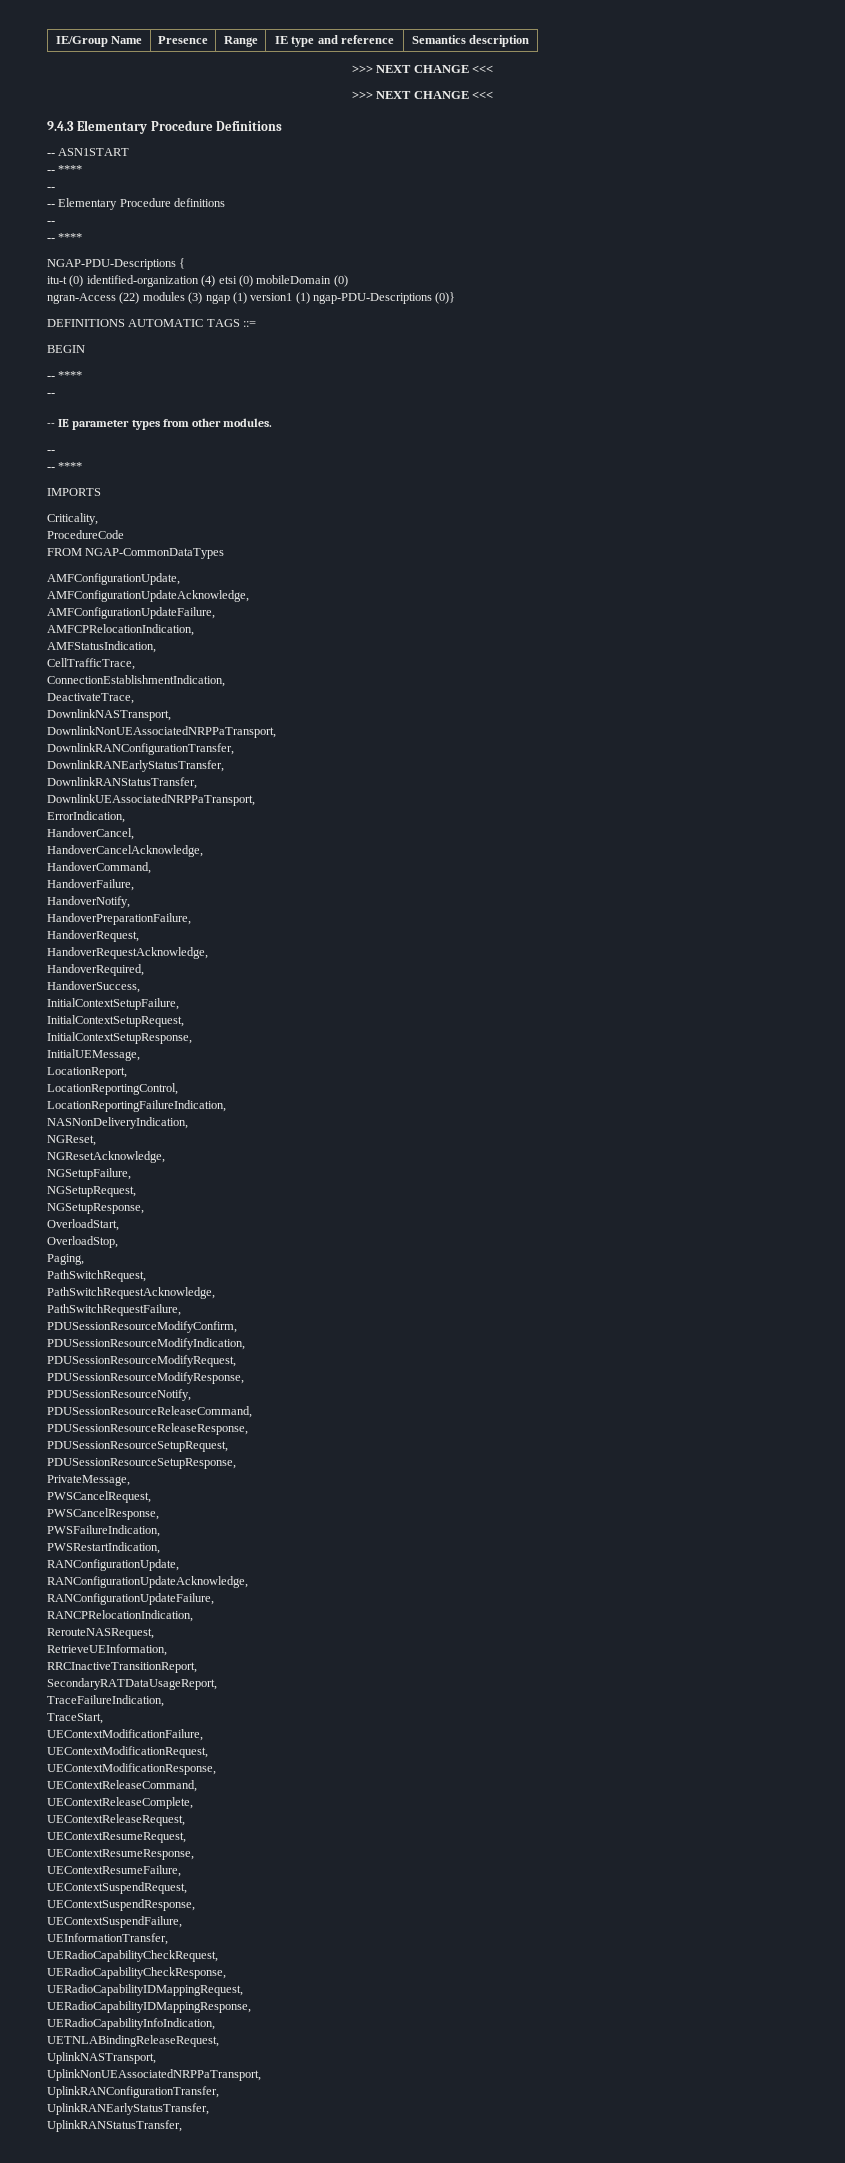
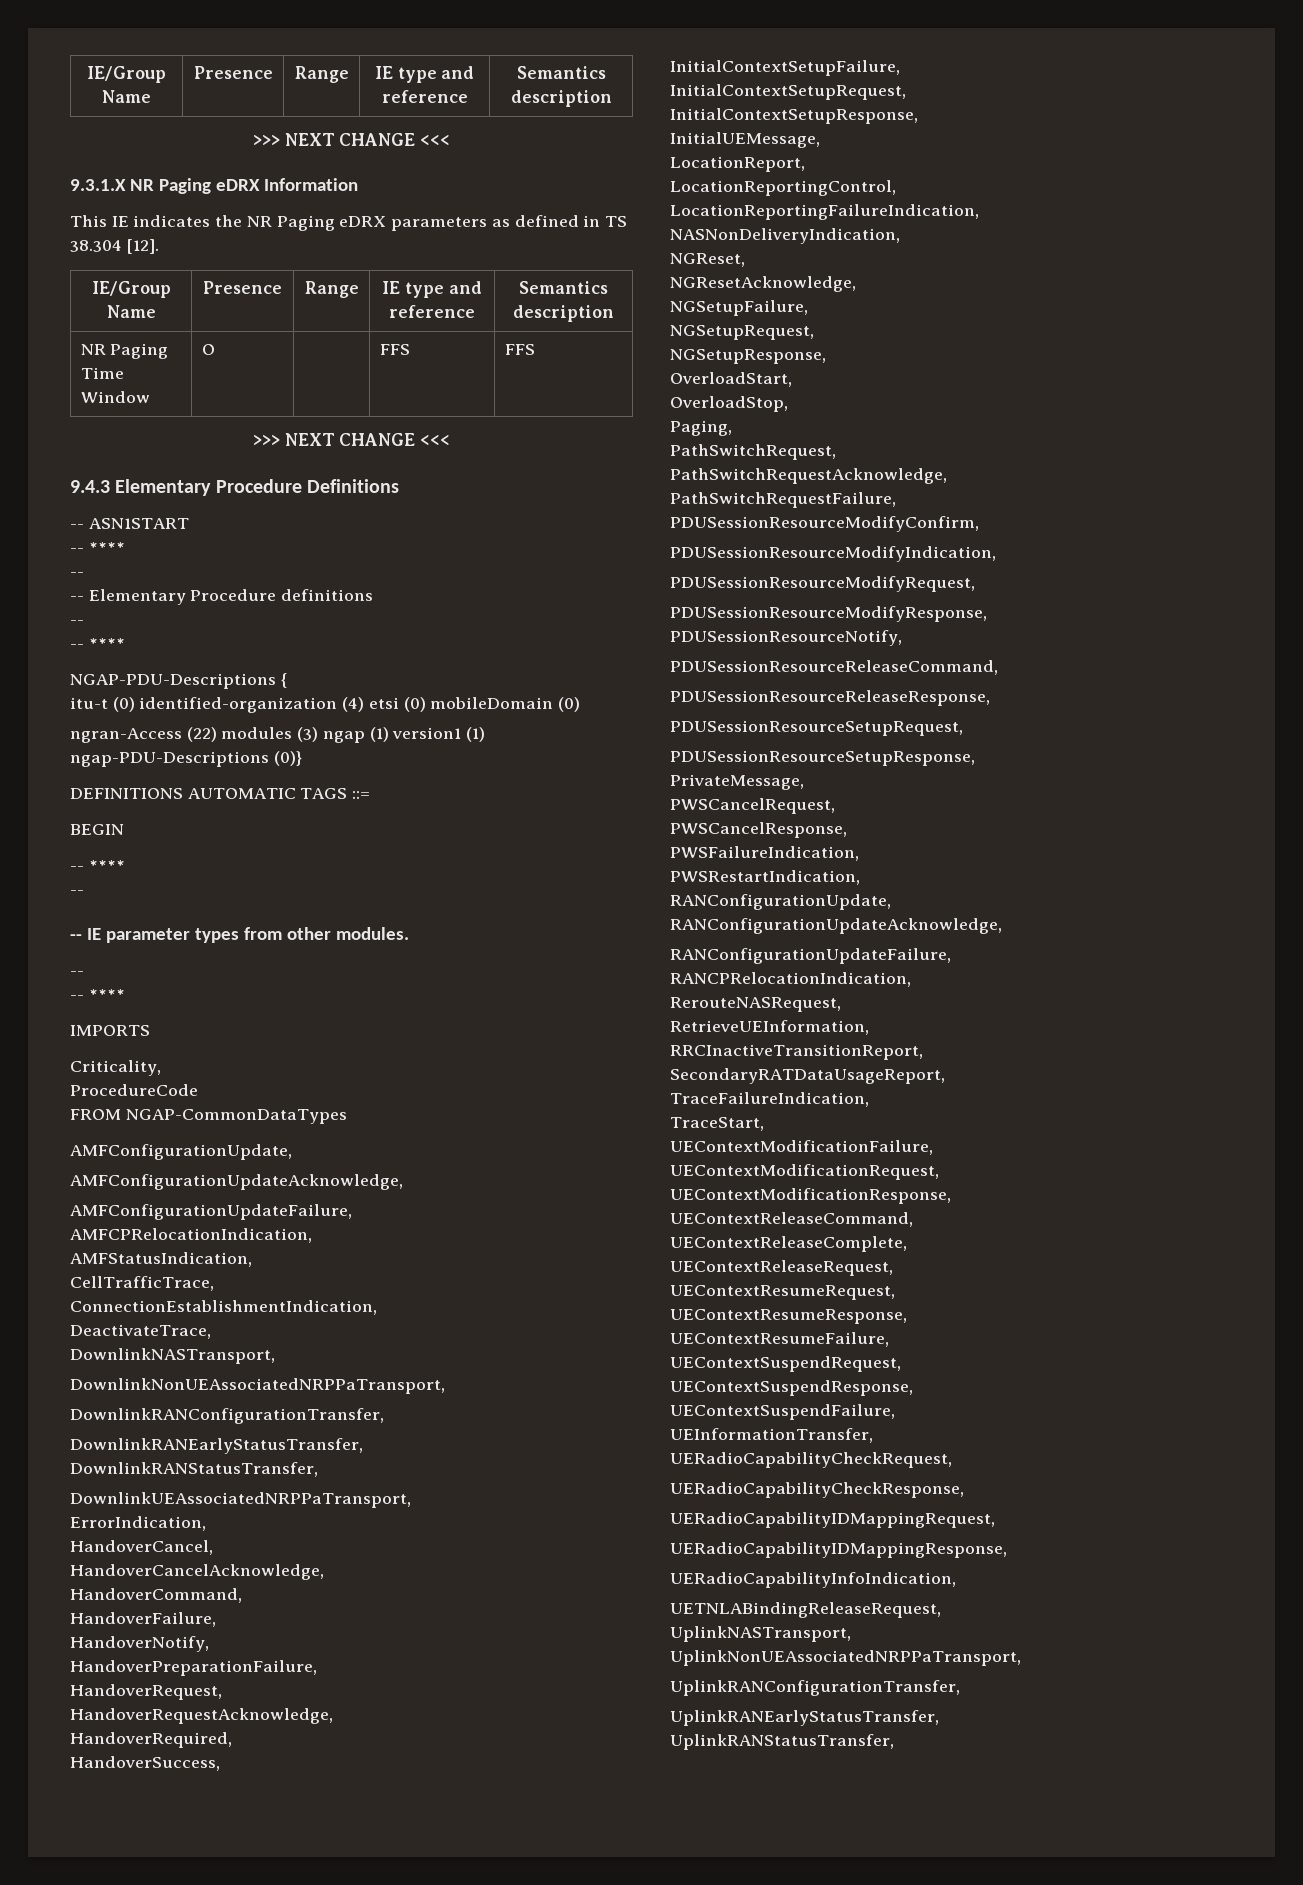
(494, 69) none -> [70,178,358,194] [70,215,627,231] [70,239,159,254] [91,281,171,298] [106,305,156,318] [203,281,282,294] [304,281,359,298] [382,281,482,298] [389,305,475,318] [519,281,608,294] [513,305,614,322] [80,343,169,359] [80,367,124,379] [80,391,150,403] [201,344,215,355] [379,344,410,355] [504,344,535,355] // 9.3.1.X NR Paging eDRX Information // This IE indicates the NR Paging eDRX parameters as defined in TS 38.304 [12]. // IE/Group Name | Presence | Range | IE type and reference | Semantics description // NR Paging Time Window | O | | FFS | FFS

